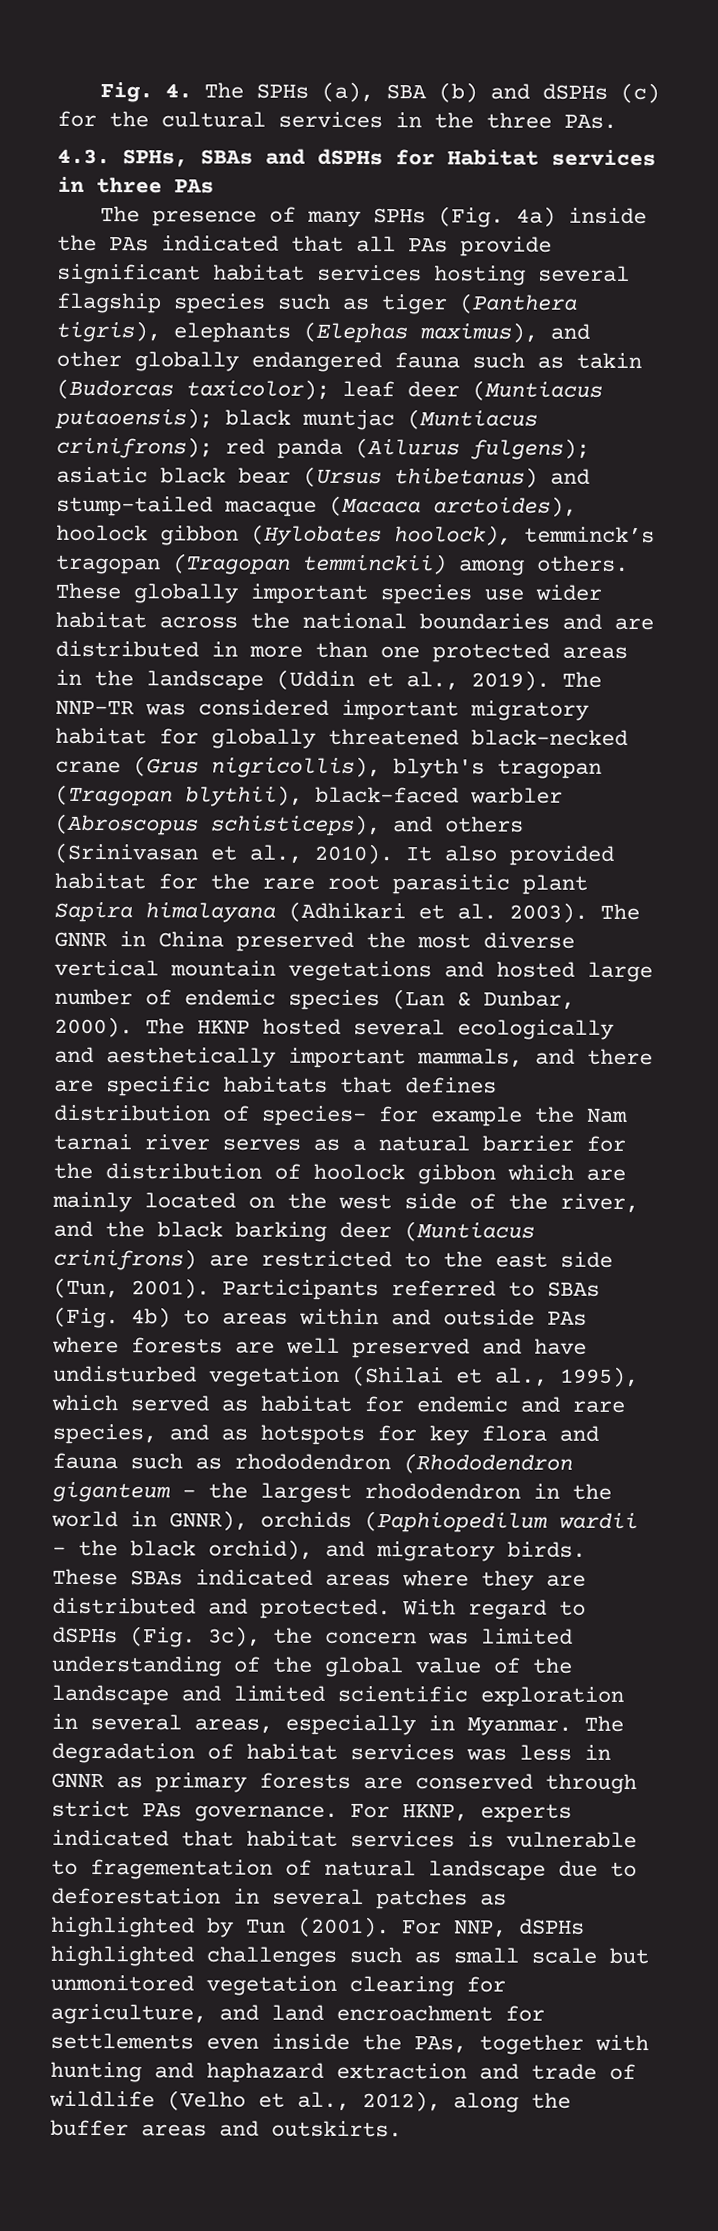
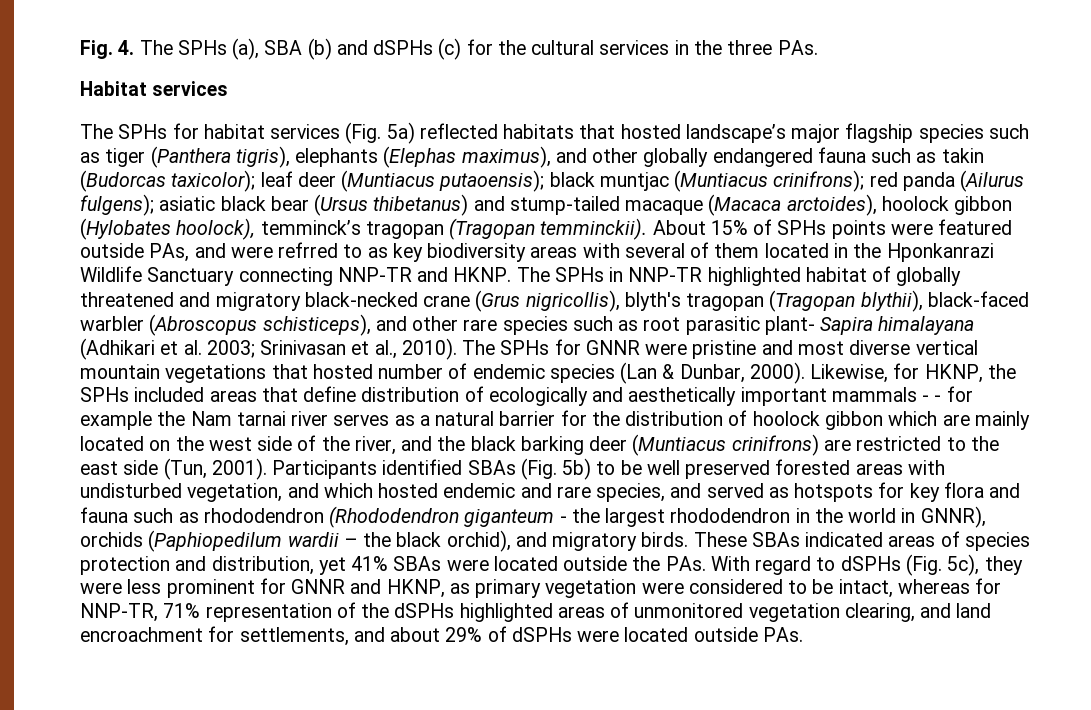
[57,148,656,168] [57,176,214,194] [99,206,647,228] [57,234,552,257] [57,263,630,286] 4.3. SPHs, SBAs and dSPHs for Habitat services in three PAs // The presence of many SPHs (Fig. 4a) inside the PAs indicated that all PAs provide significant habitat services hosting several -> [80,81,229,96] [80,122,841,144] Habitat services // The SPHs for habitat services (Fig. 5a) reflected habitats that hosted landscape’s major
[302,553,629,576] [55,582,602,605] [55,611,654,631] [55,640,628,663] [55,669,602,691] [55,699,589,721] [55,727,459,749] temminckii) among others. These globally important species use wider habitat across the national boundaries and are distributed in more than one protected areas in the landscape (Uddin et al., 2019). The NNP-TR was considered important migratory habitat for globally threatened -> [540,218,1013,240] [80,242,994,262] [80,266,962,286] [80,292,301,311] temminckii). About 15% of SPHs points were featured outside PAs, and were refrred to as key biodiversity areas with several of them located in the Hponkanrazi Wildlife Sanctuary connecting NNP-TR and HKNP. The SPHs in NNP-TR highlighted habitat of globally threatened and migratory
[445,816,524,833] [54,842,614,866] [54,872,315,890] others (Srinivasan et al., 2010). It also provided habitat for the rare -> [412,316,639,335] other rare species such as
[522,874,588,895] plant -> [764,316,815,335] plant-
[509,902,640,923] [54,931,406,952] 2003). The GNNR in China preserved the -> [206,338,793,360] 2003; Srinivasan et al., 2010). The SPHs for GNNR were pristine and
[444,961,653,983] and hosted large -> [271,364,373,379] that hosted
[145,1018,614,1040] [54,1046,653,1069] [54,1076,497,1097] [53,1104,367,1127] The HKNP hosted several ecologically and aesthetically important mammals, and there are specific habitats that defines distribution of species- -> [810,363,1016,383] [80,386,942,406] Likewise, for HKNP, the SPHs included areas that define distribution of ecologically and aesthetically important mammals - -
[391,1280,600,1297] [53,1306,587,1329] [52,1336,587,1359] [53,1365,639,1388] [51,1394,404,1413] referred to SBAs (Fig. 4b) to areas within and outside PAs where forests are well preserved and have undisturbed vegetation (Shilai et al., 1995), which served as habitat for -> [382,458,945,480] [80,483,439,502] identified SBAs (Fig. 5b) to be well preserved forested areas with undisturbed vegetation, and which hosted
(209, 1432) none -> [706,483,764,498] served
[402,1570,586,1591] [52,1597,391,1620] where they are distributed and protected. -> [940,531,1030,551] [80,556,706,575] of species protection and distribution, yet 41% SBAs were located outside the PAs.
[208,1626,573,1647] [51,1655,573,1678] [51,1684,624,1707] [51,1713,624,1736] [51,1742,611,1764] [51,1772,637,1795] [51,1800,572,1823] [51,1829,637,1849] [51,1859,637,1881] [51,1887,507,1910] [50,1916,585,1938] [50,1945,649,1967] [50,1974,506,1997] [50,2003,545,2025] [50,2032,649,2055] [50,2061,636,2083] [49,2090,571,2113] [50,2119,402,2138] 3c), the concern was limited understanding of the global value of the landscape and limited scientific exploration in several areas, especially in Myanmar. The degradation of habitat services was less in GNNR as primary forests are conserved through strict PAs governance. For HKNP, experts indicated that habitat services is vulnerable to fragementation of natural landscape due to deforestation in several patches as highlighted by Tun (2001). For NNP, dSPHs highlighted challenges such as small scale but unmonitored vegetation clearing for agriculture, and land encroachment for settlements even inside the PAs, together with hunting and haphazard extraction and trade of wildlife (Velho et al., 2012), along the buffer areas and outskirts. -> [947,554,1023,576] [80,578,1002,598] [80,602,992,622] [80,626,803,646] 5c), they were less prominent for GNNR and HKNP, as primary vegetation were considered to be intact, whereas for NNP-TR, 71% representation of the dSPHs highlighted areas of unmonitored vegetation clearing, and land encroachment for settlements, and about 29% of dSPHs were located outside PAs.

